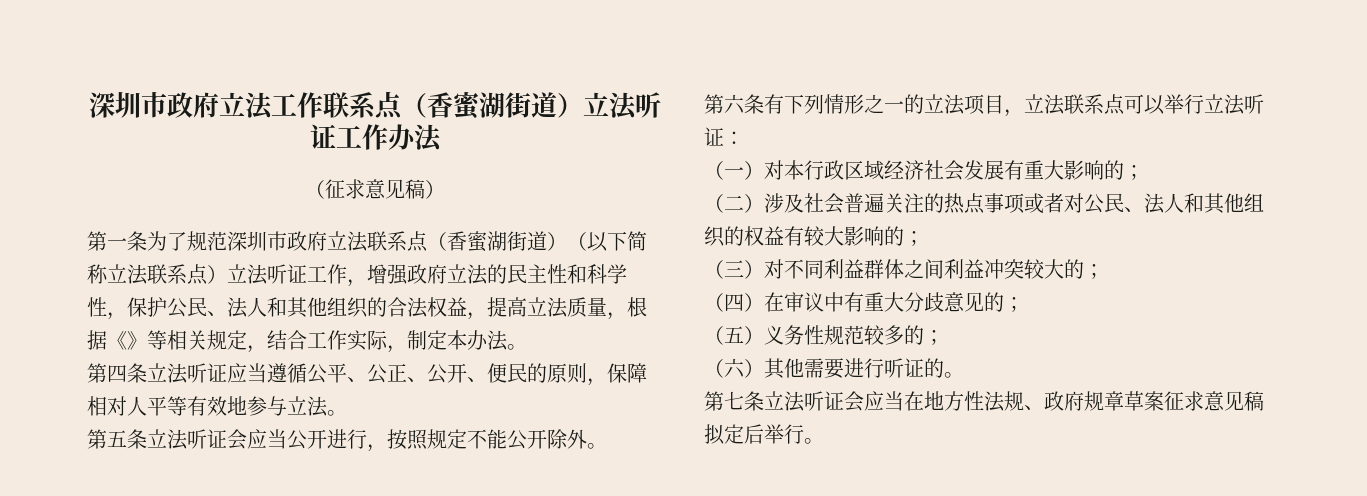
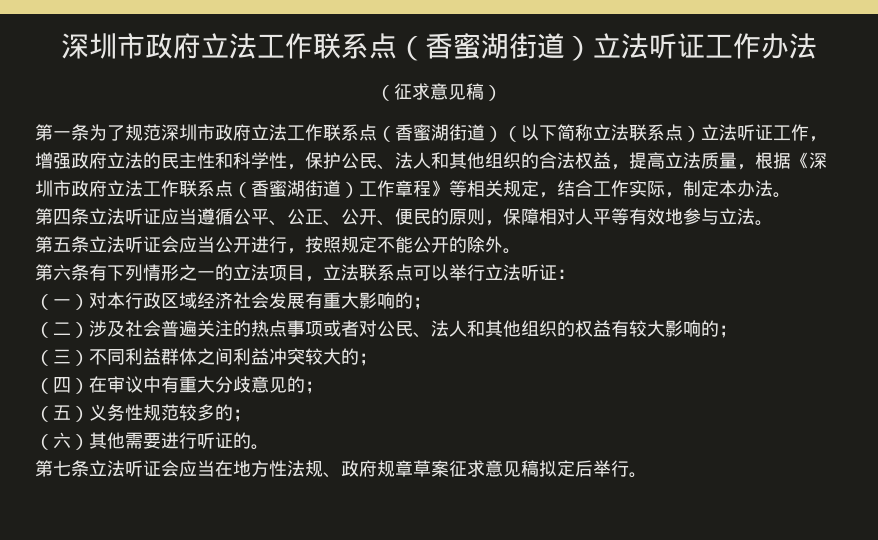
(368, 241) none -> [287,124,323,141] 工作
(127, 340) none -> [809,152,827,169] [35,180,431,198] 深圳市政府立法工作联系点（香蜜湖街道）工作章程
(547, 439) none -> [449,236,467,253] 的
[764,259,784,279] 对 -> (89, 358) none

